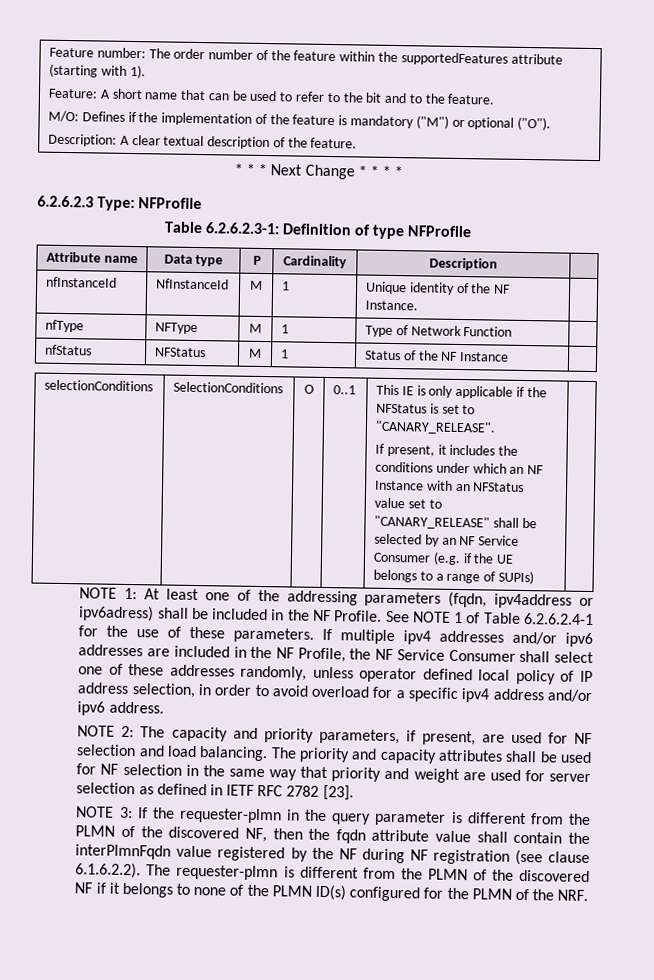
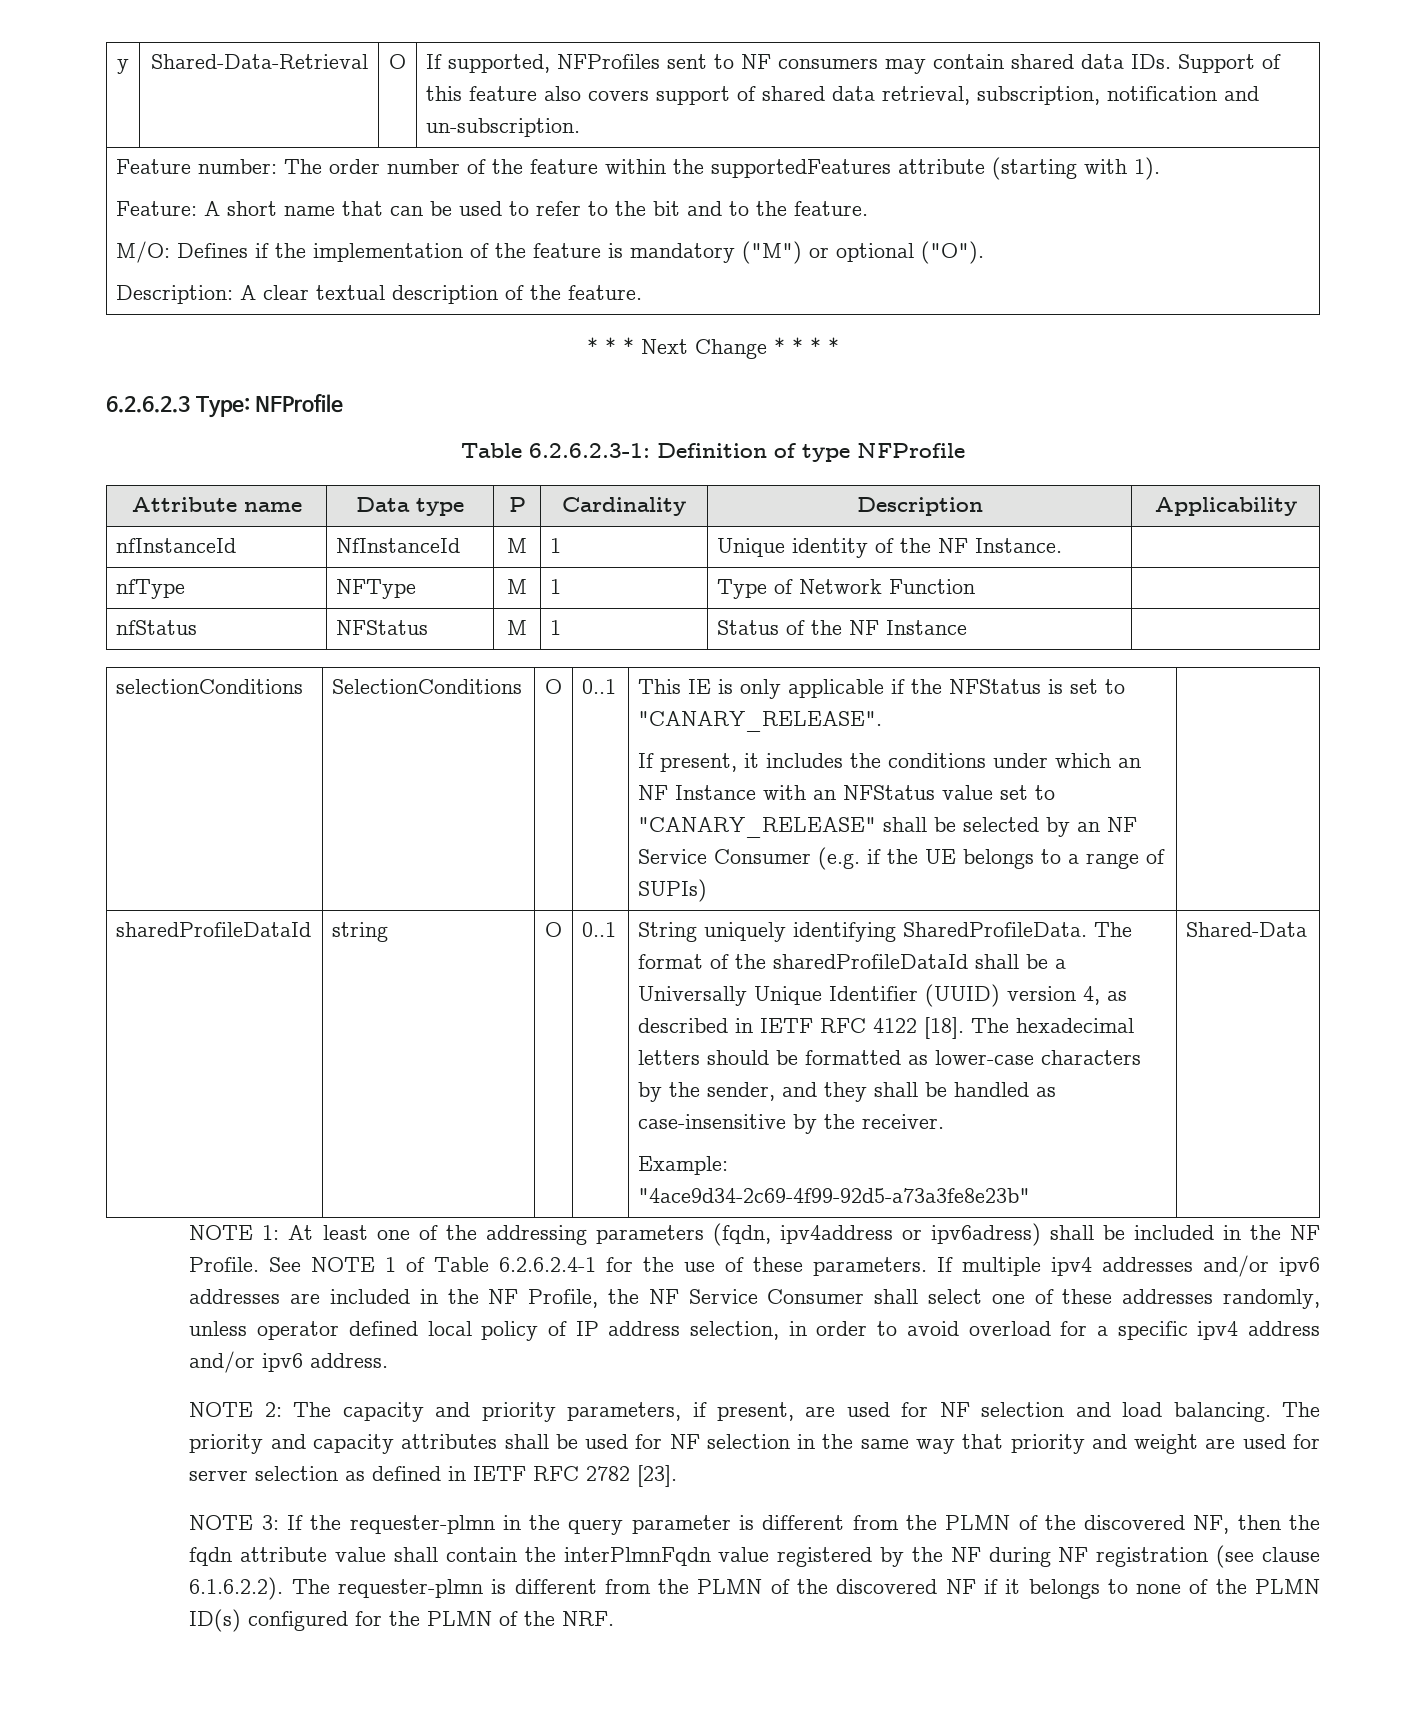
(49, 52) none -> [117,59,129,74] [150,54,368,69] [389,54,406,69] [426,54,1282,74] [426,86,1260,105] [426,118,581,137] y | Shared-Data-Retrieval | O | If supported, NFProfiles sent to NF consumers may contain shared data IDs. Support of this feature also covers support of shared data retrieval, subscription, notification and un-subscription. //
(498, 264) none -> [1154,497,1297,516] Applicability
(534, 577) none -> [116,922,312,937] [332,922,389,942] [545,922,562,937] [582,922,617,937] [638,922,1133,942] [638,954,1067,969] [638,984,1128,1007] [638,1017,1135,1039] [638,1050,1142,1065] [638,1082,1057,1102] [638,1114,945,1134] [638,1156,729,1175] [638,1188,1031,1203] [1186,922,1308,937] // sharedProfileDataId | string | O | 0..1 | String uniquely identifying SharedProfileData. The format of the sharedProfileDataId shall be a Universally Unique Identifier (UUID) version 4, as described in IETF RFC 4122 [18]. The hexadecimal letters should be formatted as lower-case characters by the sender, and they shall be handled as case-insensitive by the receiver. // Example: // "4ace9d34-2c69-4f99-92d5-a73a3fe8e23b" | Shared-Data

